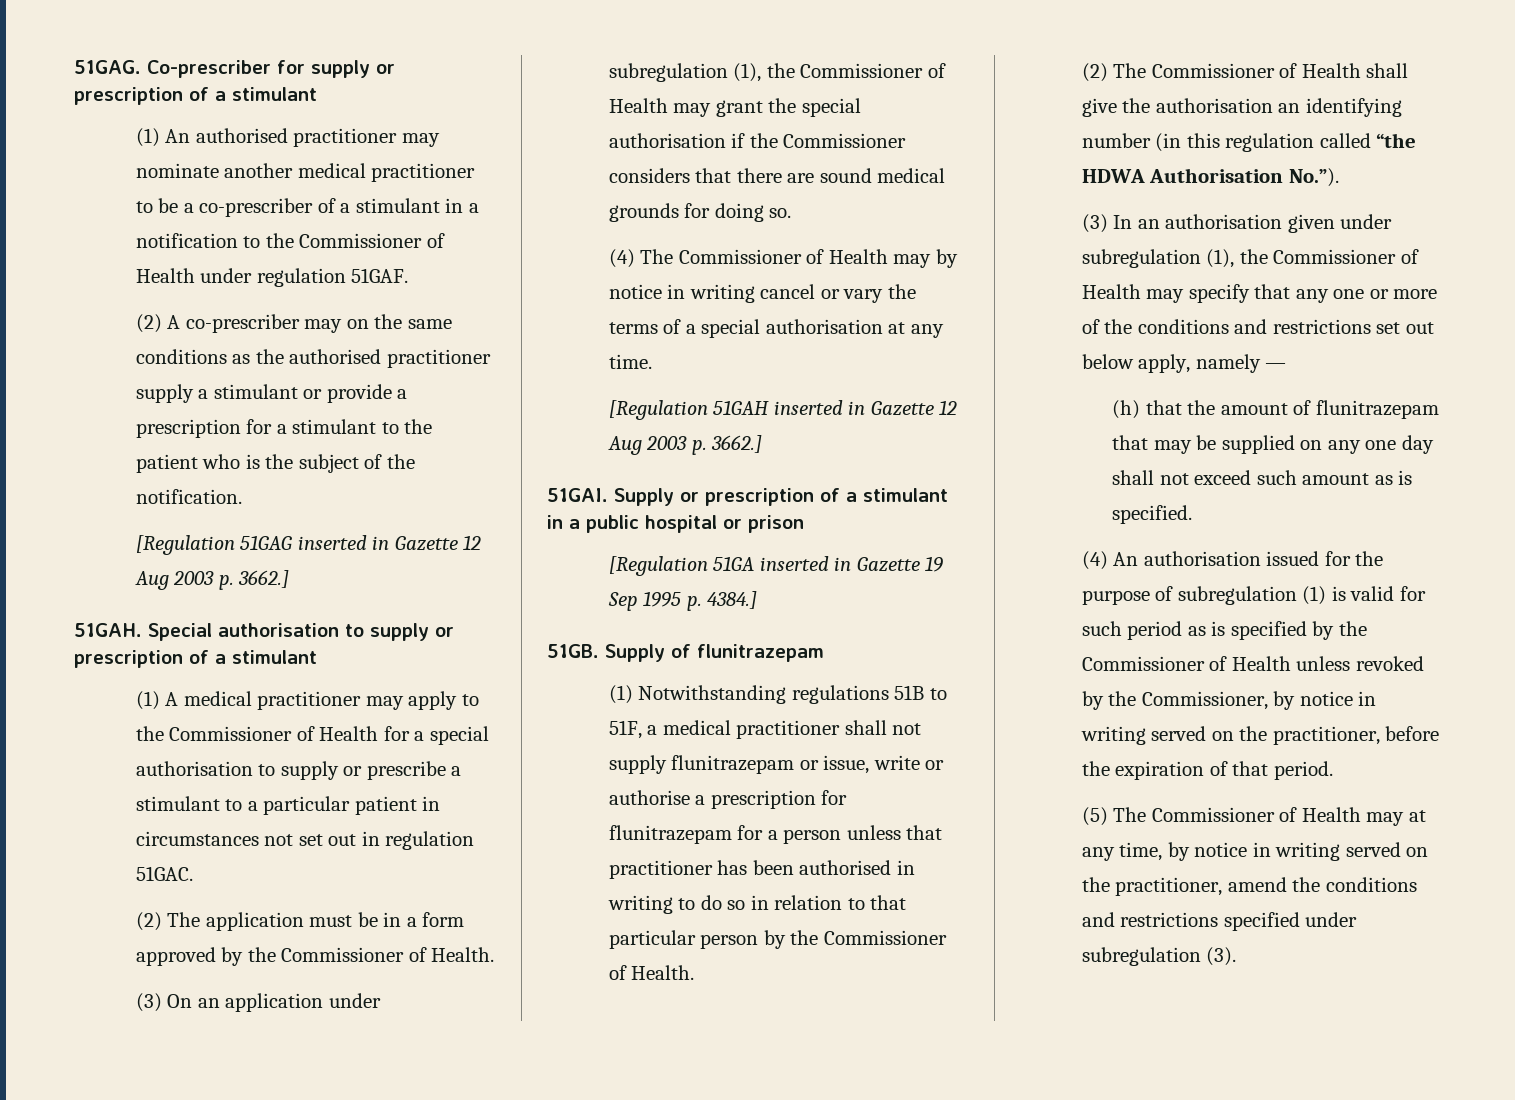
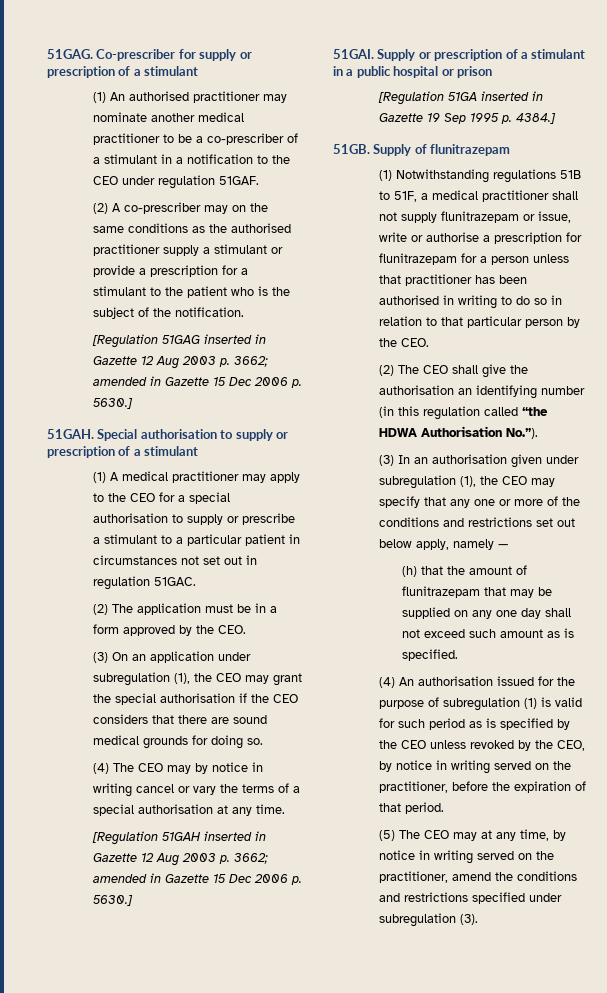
[299,233,445,248] [135,268,195,283] Commissioner of Health -> [92,176,118,185] CEO
[238,570,290,588] 3662.] -> [233,356,268,367] [92,376,302,388] [92,398,133,409] 3662; amended in Gazette 15 Dec 2006 p. 5630.]
[169,726,379,741] Commissioner of Health -> [129,493,155,502] CEO
[281,947,495,962] Commissioner of Health. -> [217,625,246,634] CEO.
[800,63,946,78] [608,98,668,113] Commissioner of Health -> [215,673,241,682] CEO
[783,133,907,148] Commissioner -> [272,694,298,703] CEO
[678,249,888,264] Commissioner of Health -> [137,763,163,772] CEO
[711,435,763,453] 3662.] -> [233,853,268,864] [92,873,302,885] [92,895,133,906] 3662; amended in Gazette 15 Dec 2006 p. 5630.]
[823,930,947,945] [608,965,695,980] [1081,63,1361,82] Commissioner of Health. // (2) The Commissioner of Health -> [400,338,429,347] [378,365,448,376] CEO. // (2) The CEO
[1273,249,1419,264] [1081,284,1141,299] Commissioner of Health -> [501,476,527,485] CEO
[1081,656,1291,671] Commissioner of Health -> [400,740,426,749] CEO
[1141,691,1268,710] Commissioner, -> [556,740,585,751] CEO,
[1151,807,1361,822] Commissioner of Health -> [423,830,449,839] CEO

